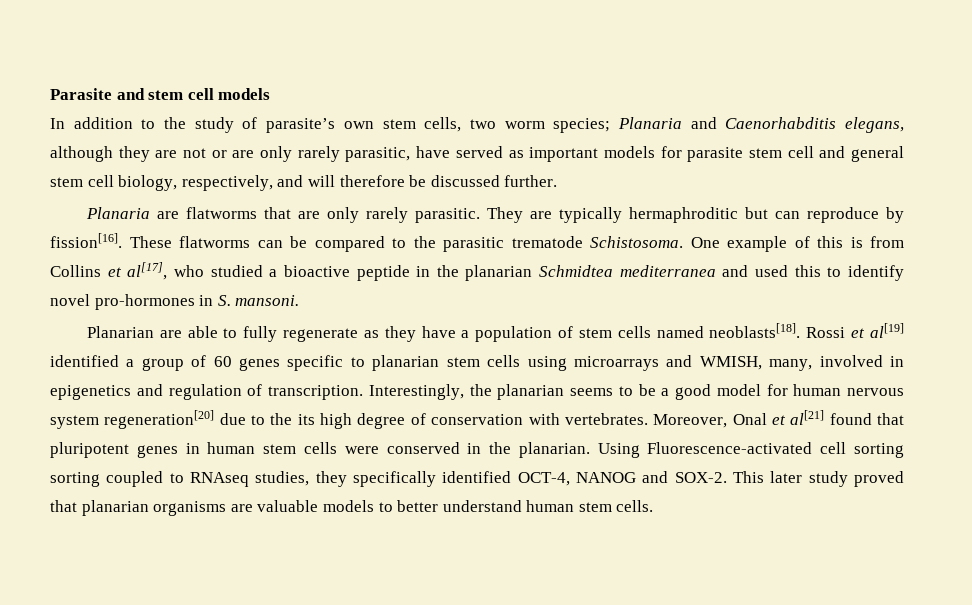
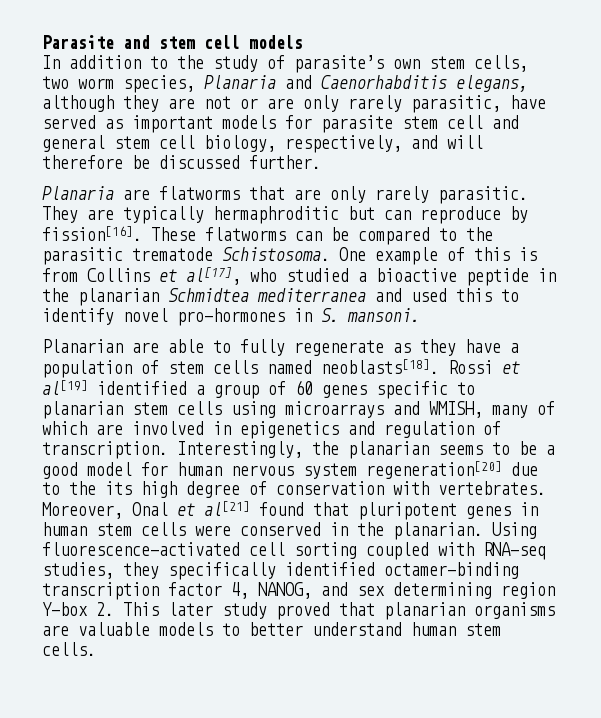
[553,118,611,133] species; -> [123,75,195,93] species,
[769,359,813,371] many, -> [492,401,555,418] [42,421,123,435] many of which are
[647,442,813,454] Fluorescence-activated -> [42,542,240,556] fluorescence-activated
[50,471,727,487] sorting coupled to RNAseq studies, they specifically identified OCT-4, NANOG and SOX-2. -> [366,542,546,560] [42,562,519,580] [42,582,555,600] [42,602,114,616] coupled with RNA-seq studies, they specifically identified octamer-binding transcription factor 4, NANOG, and sex determining region Y-box 2.

